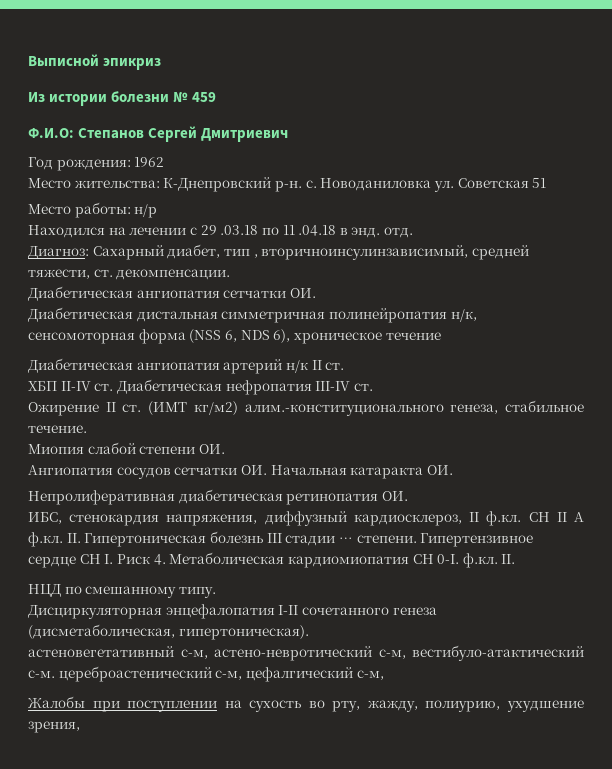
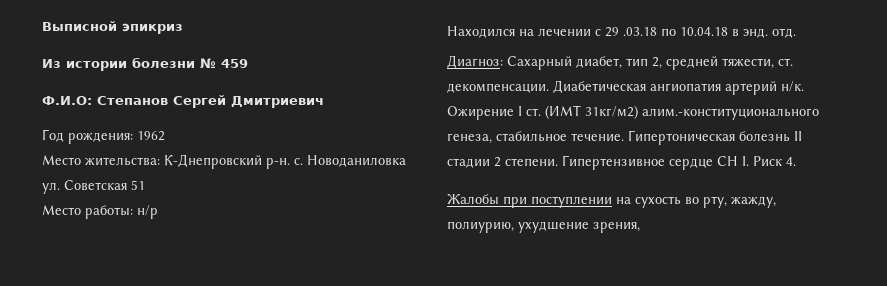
[282,225,337,236] 11 .04.18 -> [680,27,728,36] 10.04.18
[253,245,469,260] , вторичноинсулинзависимый, -> [652,57,662,69] 2,
[28,286,316,301] [28,307,477,323] [28,329,441,344] [28,358,345,374] [28,379,373,395] [28,402,116,416] // Диабетическая ангиопатия сетчатки ОИ. // Диабетическая дистальная симметричная полинейропатия н/к, сенсомоторная форма (NSS 6, NDS 6), хроническое течение // Диабетическая ангиопатия артерий н/к II ст. // ХБП II-IV ст. Диабетическая нефропатия III-IV ст. // Ожирение II -> [553,80,804,95] [447,106,522,120] Диабетическая ангиопатия артерий н/к. Ожирение I
[193,401,238,415] кг/м2) -> [585,105,638,119] 31кг/м2)
[28,442,225,454] [28,465,453,479] [28,489,408,505] [28,511,584,526] [28,531,353,547] // Миопия слабой степени ОИ. // Ангиопатия сосудов сетчатки ОИ. Начальная катаракта ОИ. // Непролиферативная диабетическая ретинопатия ОИ. // ИБС, стенокардия напряжения, диффузный кардиосклероз, II ф.кл. СН II А ф.кл. II. Гипертоническая болезнь III стадии … -> [628,130,802,145] [447,157,501,168] Гипертоническая болезнь II стадии 2
[169,552,516,568] [28,584,216,598] [28,604,437,619] [28,624,309,640] [28,645,584,661] [28,666,384,682] Метаболическая кардиомиопатия СН 0-I. ф.кл. II. // НЦД по смешанному типу. // Дисциркуляторная энцефалопатия I-II сочетанного генеза (дисметаболическая, гипертоническая). // астеновегетативный с-м, астено-невротический с-м, вестибуло-атактический с-м. цереброастенический с-м, цефалгический с-м, -> (796, 161) none

